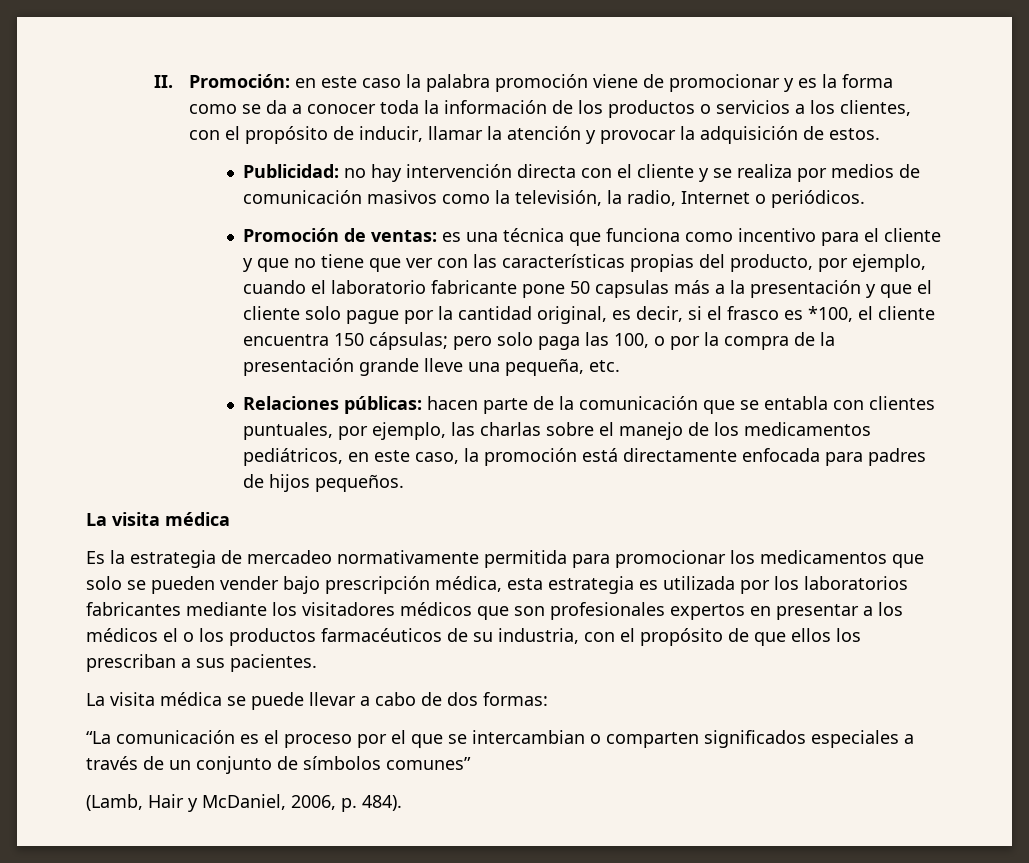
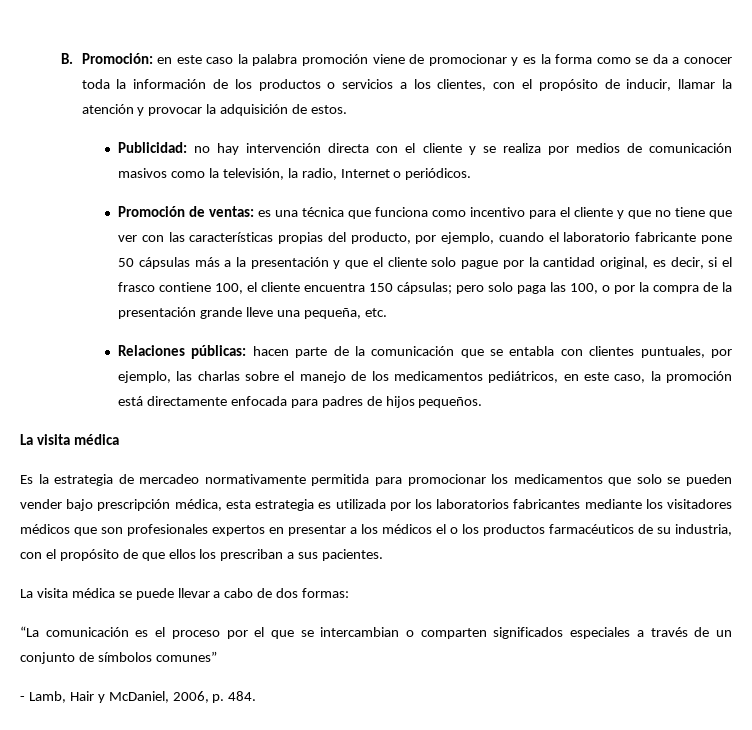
[154,75,174,88] II. -> [61,53,74,64] B.
[594,280,669,298] capsulas -> [138,257,190,269] cápsulas
[783,306,853,322] es *100, -> [159,282,244,294] contiene 100,
[86,794,143,811] (Lamb, -> [20,691,66,703] - Lamb,
[362,795,402,811] 484). -> [228,691,257,701] 484.

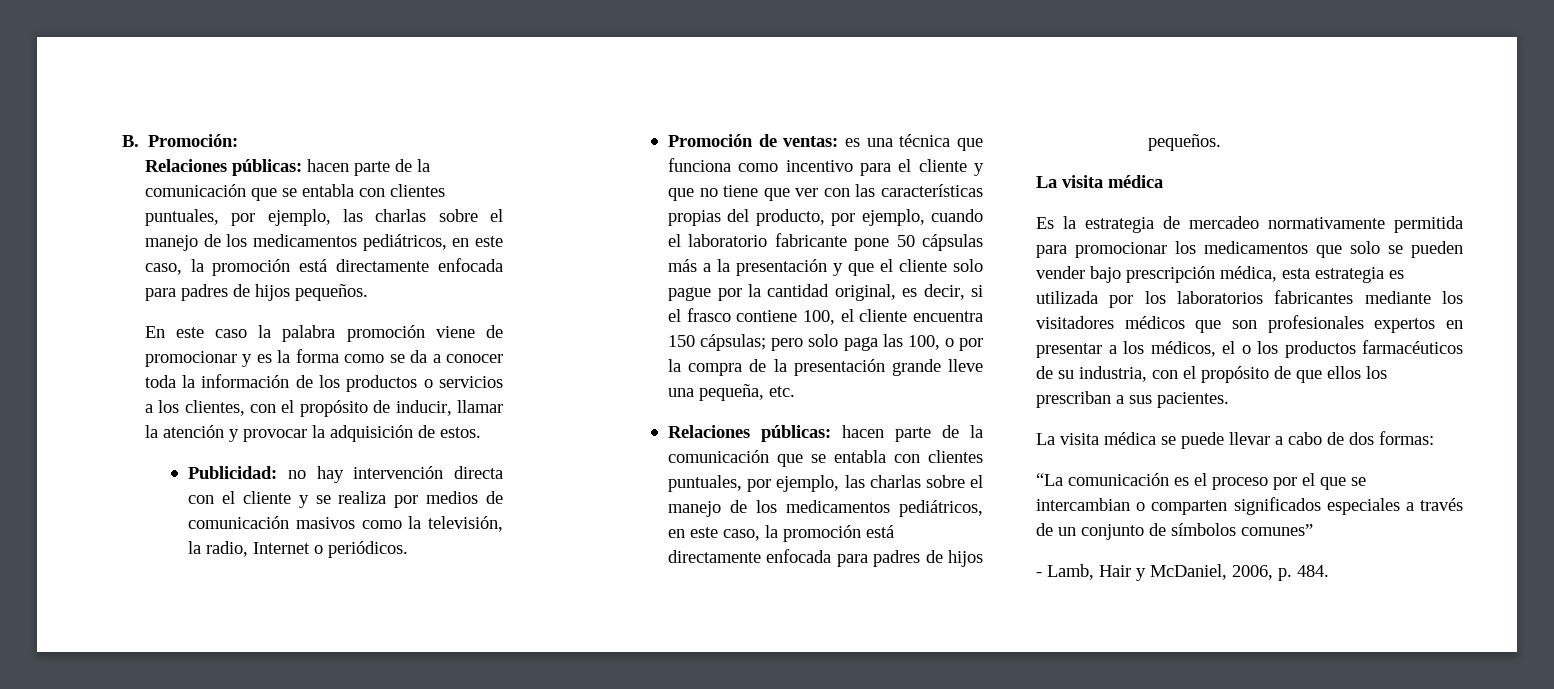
[157,57,173,64] en -> [144,159,430,176] [144,184,445,201] [144,209,503,226] [144,234,503,251] [144,258,503,276] [144,284,368,301] [144,326,165,338] // Relaciones públicas: hacen parte de la comunicación que se entabla con clientes puntuales, por ejemplo, las charlas sobre el manejo de los medicamentos pediátricos, en este caso, la promoción está directamente enfocada para padres de hijos pequeños. // En
[382,524,432,534] médicos -> [1150,341,1216,357] médicos,

